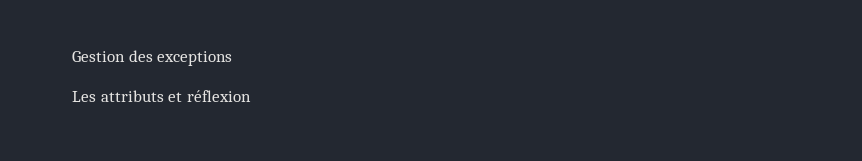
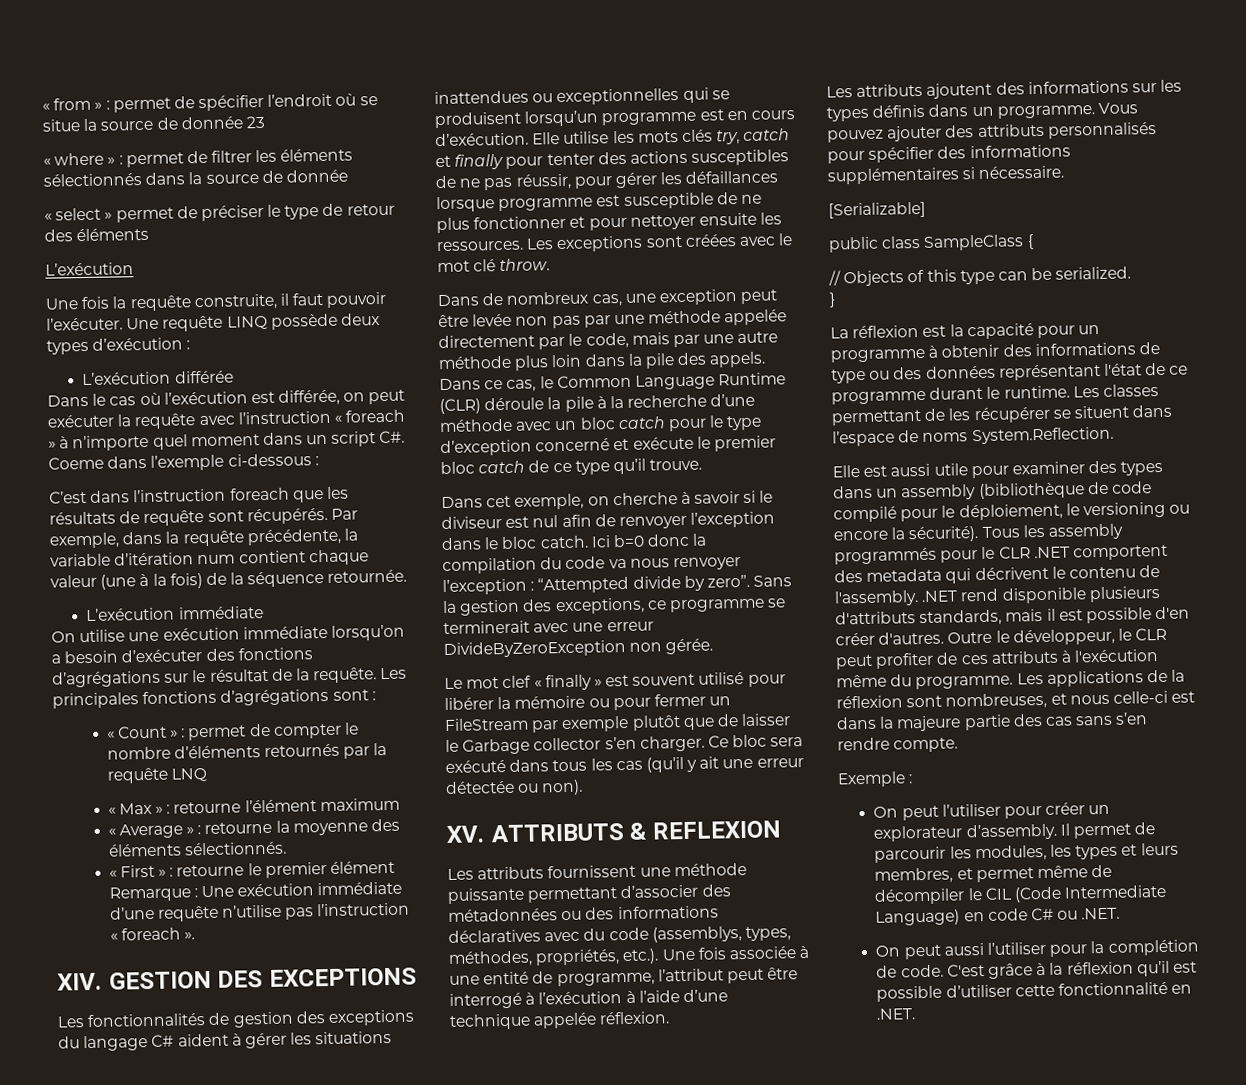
[72,50,233,66] [72,90,251,102] Gestion des exceptions // Les attributs et réflexion -> [42,93,378,113] [42,115,266,132] [43,148,354,168] [43,169,348,187] [44,203,395,223] [44,227,150,242] [45,262,134,276] [45,291,388,312] [46,313,380,332] [46,337,191,355] [82,370,234,386] [47,389,406,407] [47,409,406,430] [48,430,406,452] [48,453,319,471] [49,486,349,504] [49,507,358,527] [49,528,358,549] [50,549,369,567] [50,569,408,590] [86,606,264,622] [51,624,405,643] [51,647,313,664] [52,667,408,688] [52,688,376,709] [106,722,360,741] [106,742,388,760] [106,767,207,784] [107,797,400,815] [107,818,401,839] [107,841,287,857] [108,860,396,879] [108,881,403,902] [109,902,411,922] [109,927,196,941] [57,967,417,991] [57,1009,415,1028] [58,1030,393,1052] [434,87,730,106] [434,109,795,129] [435,128,791,147] [435,149,790,170] [435,170,779,191] [436,192,762,213] [436,212,783,234] [436,233,794,253] [437,258,551,273] [437,289,779,307] [438,309,788,329] [438,331,779,350] [438,351,767,371] [439,372,787,392] [439,393,756,415] [439,415,763,433] [440,435,776,457] [440,458,703,475] [441,490,774,510] [441,511,776,530] [441,533,708,551] [442,556,741,575] [442,574,793,596] [442,597,787,616] [443,620,654,635] [443,638,714,659] [444,671,786,691] [444,693,732,711] [444,713,792,733] [445,734,804,755] [445,756,804,774] [445,779,584,796] [446,820,781,843] [447,862,747,880] [447,884,731,904] [448,905,719,922] [448,926,791,943] [448,945,810,967] [449,967,799,987] [449,989,728,1009] [449,1011,671,1030] [826,79,1183,99] [826,102,1138,122] [827,122,1157,143] [827,144,1071,164] [827,165,1065,185] [828,201,926,219] [828,234,1034,253] [828,266,1132,287] [829,292,836,308] [830,323,1101,340] [830,341,1160,363] [831,362,1189,384] [831,384,1159,405] [831,404,1173,426] [832,426,1114,447] [832,460,1164,479] [833,481,1152,501] [833,501,1191,523] [833,523,1124,543] [834,544,1168,565] [834,564,1161,584] [834,586,1161,607] [835,606,1191,627] [835,627,1168,646] [835,649,1160,670] [836,669,1186,690] [836,690,1196,710] [836,712,1149,732] [837,737,959,753] [837,771,914,788] [873,802,1111,821] [873,822,1156,842] [874,842,1179,863] [874,864,1113,884] [874,884,1168,905] [875,907,1121,926] [875,939,1199,960] [876,960,1197,979] [876,981,1193,1002] [876,1008,917,1020] « from » : permet de spécifier l’endroit où se situe la source de donnée 23 // « where » : permet de filtrer les éléments sélectionnés dans la source de donnée // « select » permet de préciser le type de retour des éléments // L’exécution // Une fois la requête construite, il faut pouvoir l’exécuter. Une requête LINQ possède deux types d’exécution : // L’exécution différée // Dans le cas où l’exécution est différée, on peut exécuter la requête avec l’instruction « foreach » à n’importe quel moment dans un script C#. Coeme dans l’exemple ci-dessous : // C’est dans l’instruction foreach que les résultats de requête sont récupérés. Par exemple, dans la requête précédente, la variable d’itération num contient chaque valeur (une à la fois) de la séquence retournée. // L’exécution immédiate // On utilise une exécution immédiate lorsqu’on a besoin d’exécuter des fonctions d’agrégations sur le résultat de la requête. Les principales fonctions d’agrégations sont : // « Count » : permet de compter le nombre d’éléments retournés par la requête LNQ // « Max » : retourne l’élément maximum // « Average » : retourne la moyenne des éléments sélectionnés. // « First » : retourne le premier élément Remarque : Une exécution immédiate d’une requête n’utilise pas l’instruction « foreach ». // XIV. GESTION DES EXCEPTIONS // Les fonctionnalités de gestion des exceptions du langage C# aident à gérer les situations inattendues ou exceptionnelles qui se produisent lorsqu’un programme est en cours d’exécution. Elle utilise les mots clés try, catch et finally pour tenter des actions susceptibles de ne pas réussir, pour gérer les défaillances lorsque programme est susceptible de ne plus fonctionner et pour nettoyer ensuite les ressources. Les exceptions sont créées avec le mot clé throw. // Dans de nombreux cas, une exception peut être levée non pas par une méthode appelée directement par le code, mais par une autre méthode plus loin dans la pile des appels. Dans ce cas, le Common Language Runtime (CLR) déroule la pile à la recherche d’une méthode avec un bloc catch pour le type d’exception concerné et exécute le premier bloc catch de ce type qu’il trouve. // Dans cet exemple, on cherche à savoir si le diviseur est nul afin de renvoyer l’exception dans le bloc catch. Ici b=0 donc la compilation du code va nous renvoyer l’exception : “Attempted divide by zero”. Sans la gestion des exceptions, ce programme se terminerait avec une erreur DivideByZeroException non gérée. // Le mot clef « finally » est souvent utilisé pour libérer la mémoire ou pour fermer un FileStream par exemple plutôt que de laisser le Garbage collector s’en charger. Ce bloc sera exécuté dans tous les cas (qu’il y ait une erreur détectée ou non). // XV. ATTRIBUTS & REFLEXION // Les attributs fournissent une méthode puissante permettant d’associer des métadonnées ou des informations déclaratives avec du code (assemblys, types, méthodes, propriétés, etc.). Une fois associée à une entité de programme, l’attribut peut être interrogé à l’exécution à l’aide d’une technique appelée réflexion. // Les attributs ajoutent des informations sur les types définis dans un programme. Vous pouvez ajouter des attributs personnalisés pour spécifier des informations supplémentaires si nécessaire. // [Serializable] // public class SampleClass { // // Objects of this type can be serialized. // } // La réflexion est la capacité pour un programme à obtenir des informations de type ou des données représentant l'état de ce programme durant le runtime. Les classes permettant de les récupérer se situent dans l’espace de noms System.Reflection. // Elle est aussi utile pour examiner des types dans un assembly (bibliothèque de code compilé pour le déploiement, le versioning ou encore la sécurité). Tous les assembly programmés pour le CLR .NET comportent des metadata qui décrivent le contenu de l'assembly. .NET rend disponible plusieurs d'attributs standards, mais il est possible d'en créer d'autres. Outre le développeur, le CLR peut profiter de ces attributs à l'exécution même du programme. Les applications de la réflexion sont nombreuses, et nous celle-ci est dans la majeure partie des cas sans s’en rendre compte. // Exemple : // On peut l’utiliser pour créer un explorateur d’assembly. Il permet de parcourir les modules, les types et leurs membres, et permet même de décompiler le CIL (Code Intermediate Language) en code C# ou .NET. // On peut aussi l’utiliser pour la complétion de code. C'est grâce à la réflexion qu’il est possible d’utiliser cette fonctionnalité en .NET.

